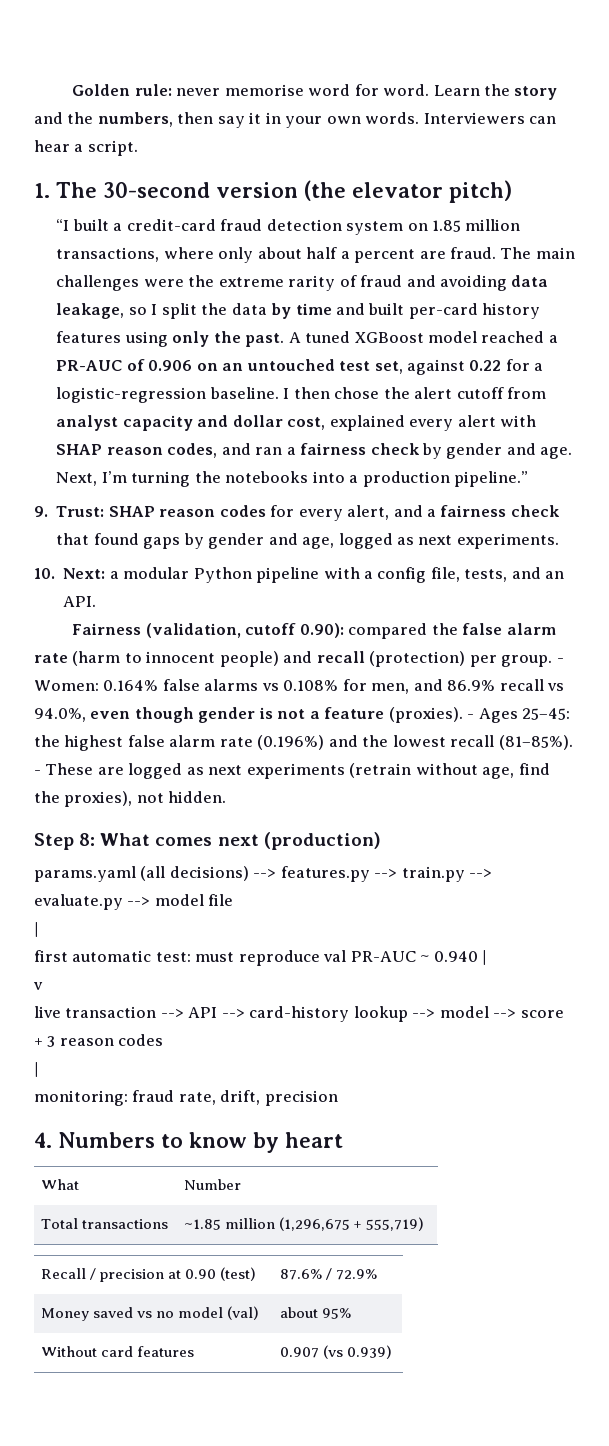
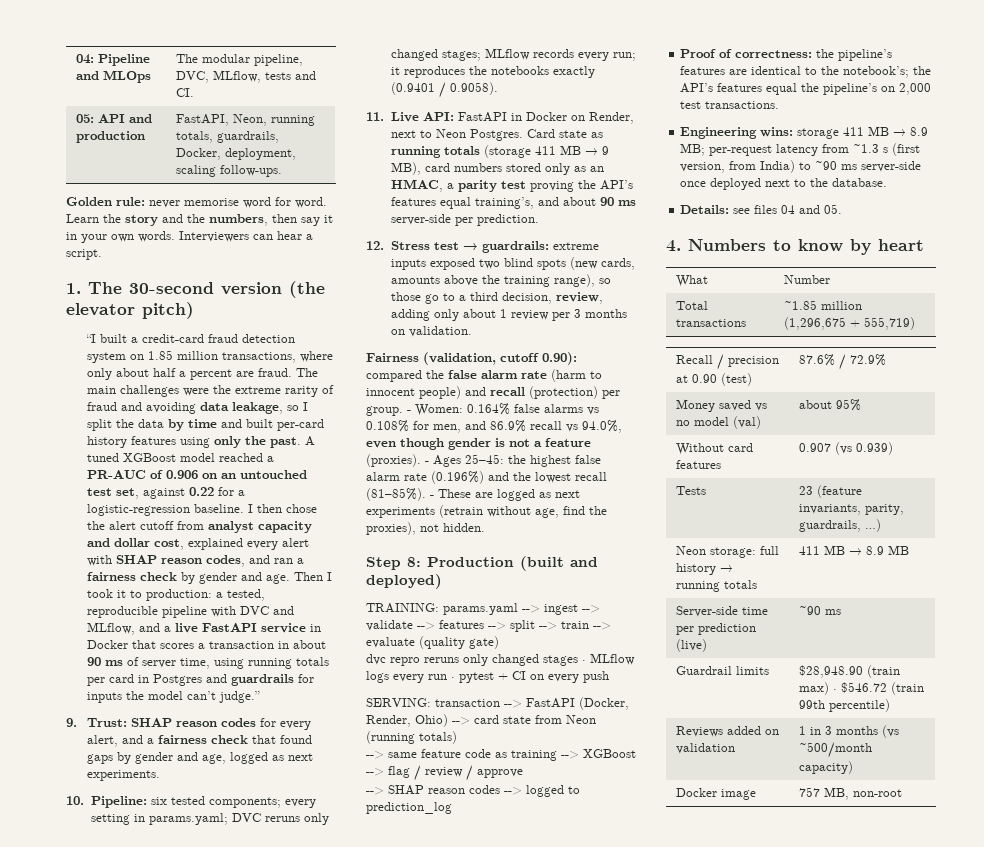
(72, 90) none -> [75,54,150,66] [75,70,151,83] [175,54,303,66] [175,70,316,83] [175,88,194,97] [75,114,152,123] [75,131,145,143] [175,114,315,126] [175,131,279,143] [175,148,296,160] [175,165,282,177] 04: Pipeline and MLOps | The modular pipeline, DVC, MLflow, tests and CI. // 05: API and production | FastAPI, Neon, running totals, guardrails, Docker, deployment, scaling follow-ups. //
[56,471,528,487] Next, I’m turning the notebooks into a production pipeline.” -> [294,572,333,581] [87,589,266,601] [87,606,295,618] [87,622,322,635] [87,640,327,649] [87,657,330,669] [87,674,315,686] [87,691,261,703] Then I took it to production: a tested, reproducible pipeline with DVC and MLflow, and a live FastAPI service in Docker that scores a transaction in about 90 ms of server time, using running totals per card in Postgres and guardrails for inputs the model can’t judge.”
[63,567,565,583] [63,596,97,607] Next: a modular Python pipeline with a config file, tests, and an API. -> [90,796,316,808] [90,813,329,825] [390,48,636,61] [390,66,595,78] [390,82,498,98] [366,112,634,124] [390,129,603,141] [390,145,609,158] [390,162,604,175] [390,179,633,192] [390,197,636,209] [390,214,539,226] [366,241,599,253] [390,257,635,270] [390,274,611,287] [390,292,603,304] [390,309,627,321] [390,326,472,337] Pipeline: six tested components; every setting in params.yaml; DVC reruns only changed stages; MLflow records every run; it reproduces the notebooks exactly (0.9401 / 0.9058). // 11. Live API: FastAPI in Docker on Render, next to Neon Postgres. Card state as running totals (storage 411 MB → 9 MB), card numbers stored only as an HMAC, a parity test proving the API’s features equal training’s, and about 90 ms server-side per prediction. // 12. Stress test → guardrails: extreme inputs exposed two blind spots (new cards, amounts above the training range), so those go to a third decision, review, adding only about 1 review per 3 months on validation.
[100,832,381,850] [34,866,493,882] [34,894,234,910] [34,922,39,937] [34,950,488,966] [33,982,43,990] [34,1006,564,1022] [34,1034,164,1047] [34,1062,39,1077] [34,1090,338,1106] What comes next (production) // params.yaml (all decisions) --> features.py --> train.py --> evaluate.py --> model file // | // first automatic test: must reproduce val PR-AUC ~ 0.940 | // v // live transaction --> API --> card-history lookup --> model --> score + 3 reason codes // | // monitoring: fraud rate, drift, precision -> [427,556,598,571] [366,574,442,589] [366,603,600,615] [366,620,611,632] [366,636,499,649] [366,653,635,666] [366,671,609,683] [366,697,629,710] [366,714,596,727] [366,731,457,744] [366,749,636,761] [366,765,523,781] [366,785,580,797] [366,802,452,814] [680,49,893,61] [680,66,932,78] [680,83,932,95] [680,101,780,109] [680,126,929,139] [680,143,921,156] [680,160,922,173] [680,178,888,190] [680,204,843,214] Production (built and deployed) // TRAINING: params.yaml --> ingest --> validate --> features --> split --> train --> evaluate (quality gate) // dvc repro reruns only changed stages · MLflow logs every run · pytest + CI on every push // SERVING: transaction --> FastAPI (Docker, Render, Ohio) --> card state from Neon (running totals) // --> same feature code as training --> XGBoost --> flag / review / approve // --> SHAP reason codes --> logged to prediction_log // Proof of correctness: the pipeline’s features are identical to the notebook’s; the API’s features equal the pipeline’s on 2,000 test transactions. // Engineering wins: storage 411 MB → 8.9 MB; per-request latency from ~1.3 s (first version, from India) to ~90 ms server-side once deployed next to the database. // Details: see files 04 and 05.
(393, 1352) none -> [675,486,706,495] [798,485,862,498] [798,504,904,515] [798,519,881,532] [675,546,779,558] [675,563,733,575] [675,580,757,592] [798,545,909,555] [675,606,768,617] [675,623,756,635] [675,639,707,652] [798,606,841,615] [675,666,769,675] [798,665,900,678] [798,682,924,695] [798,699,890,712] [675,726,779,737] [675,743,735,754] [798,725,899,738] [798,742,872,758] [798,761,853,774] [675,788,756,800] [798,787,902,800] // Tests | 23 (feature invariants, parity, guardrails, …) // Neon storage: full history → running totals | 411 MB → 8.9 MB // Server-side time per prediction (live) | ~90 ms // Guardrail limits | $28,948.90 (train max) · $546.72 (train 99th percentile) // Reviews added on validation | 1 in 3 months (vs ~500/month capacity) // Docker image | 757 MB, non-root

